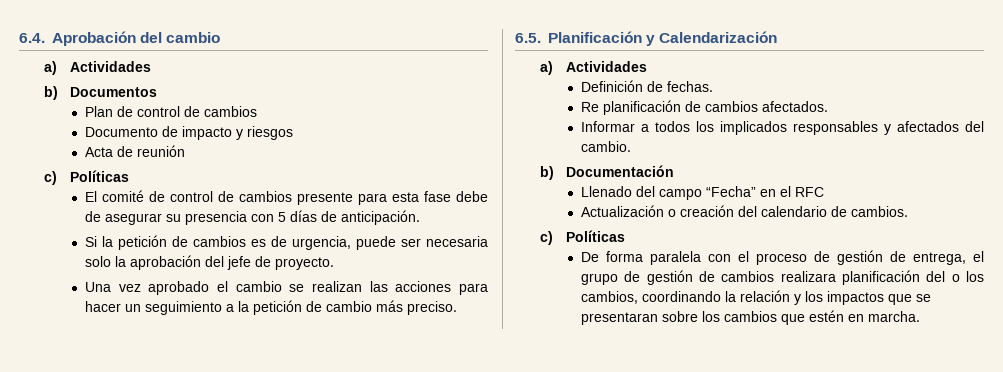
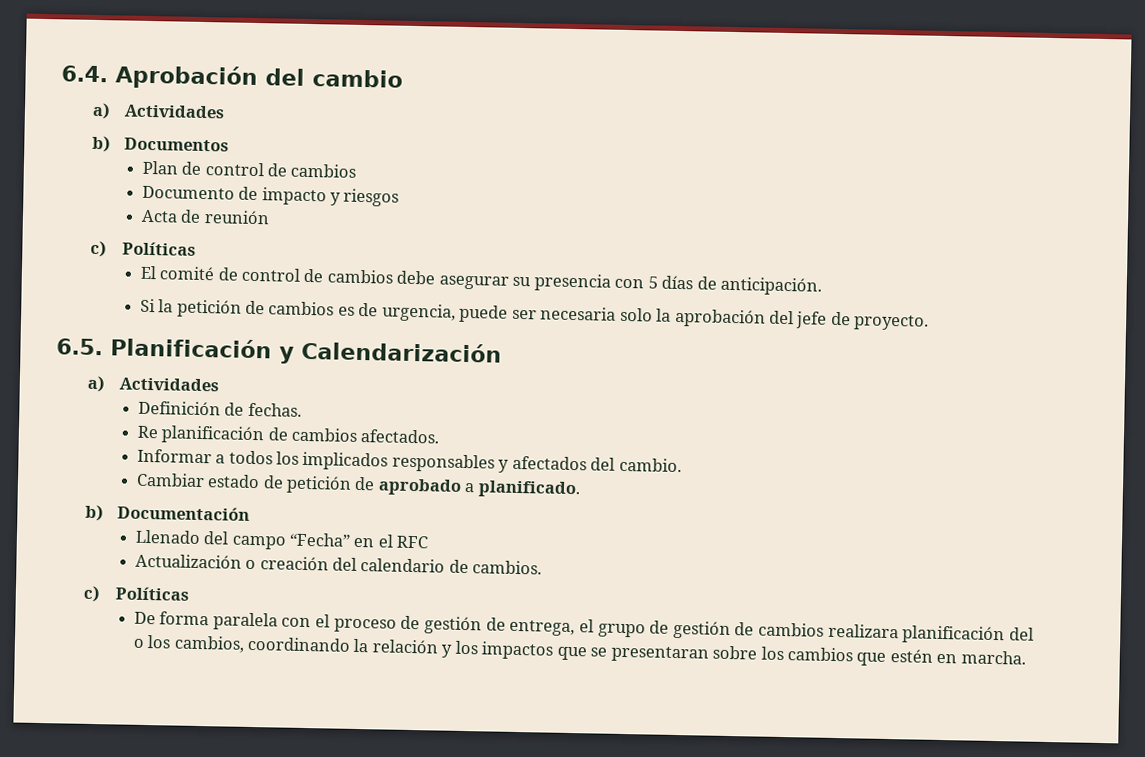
[296,191,489,205] [84,211,101,222] presente para esta fase debe de -> [396,270,436,285] debe
[84,281,488,295] [84,300,457,315] // Una vez aprobado el cambio se realizan las acciones para hacer un seguimiento a la petición de cambio más preciso. -> (930, 322) none
(631, 146) none -> [135,472,581,499] // Cambiar estado de petición de aprobado a planificado.

